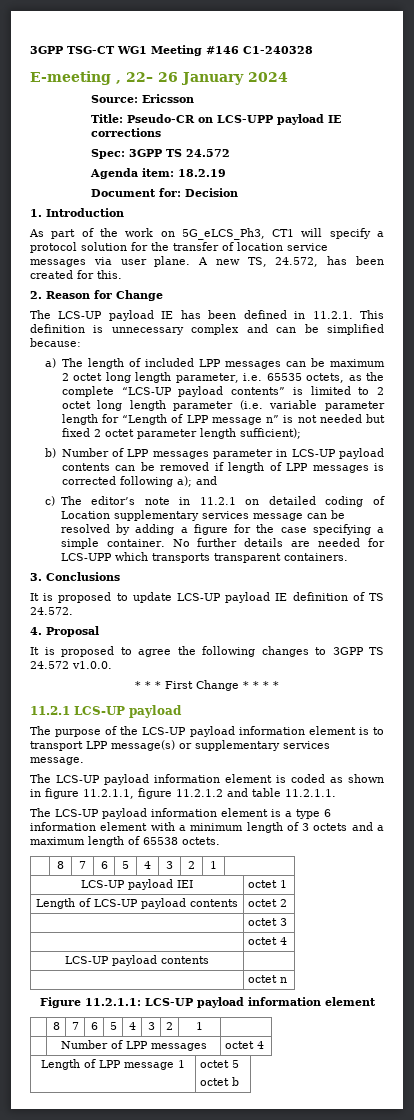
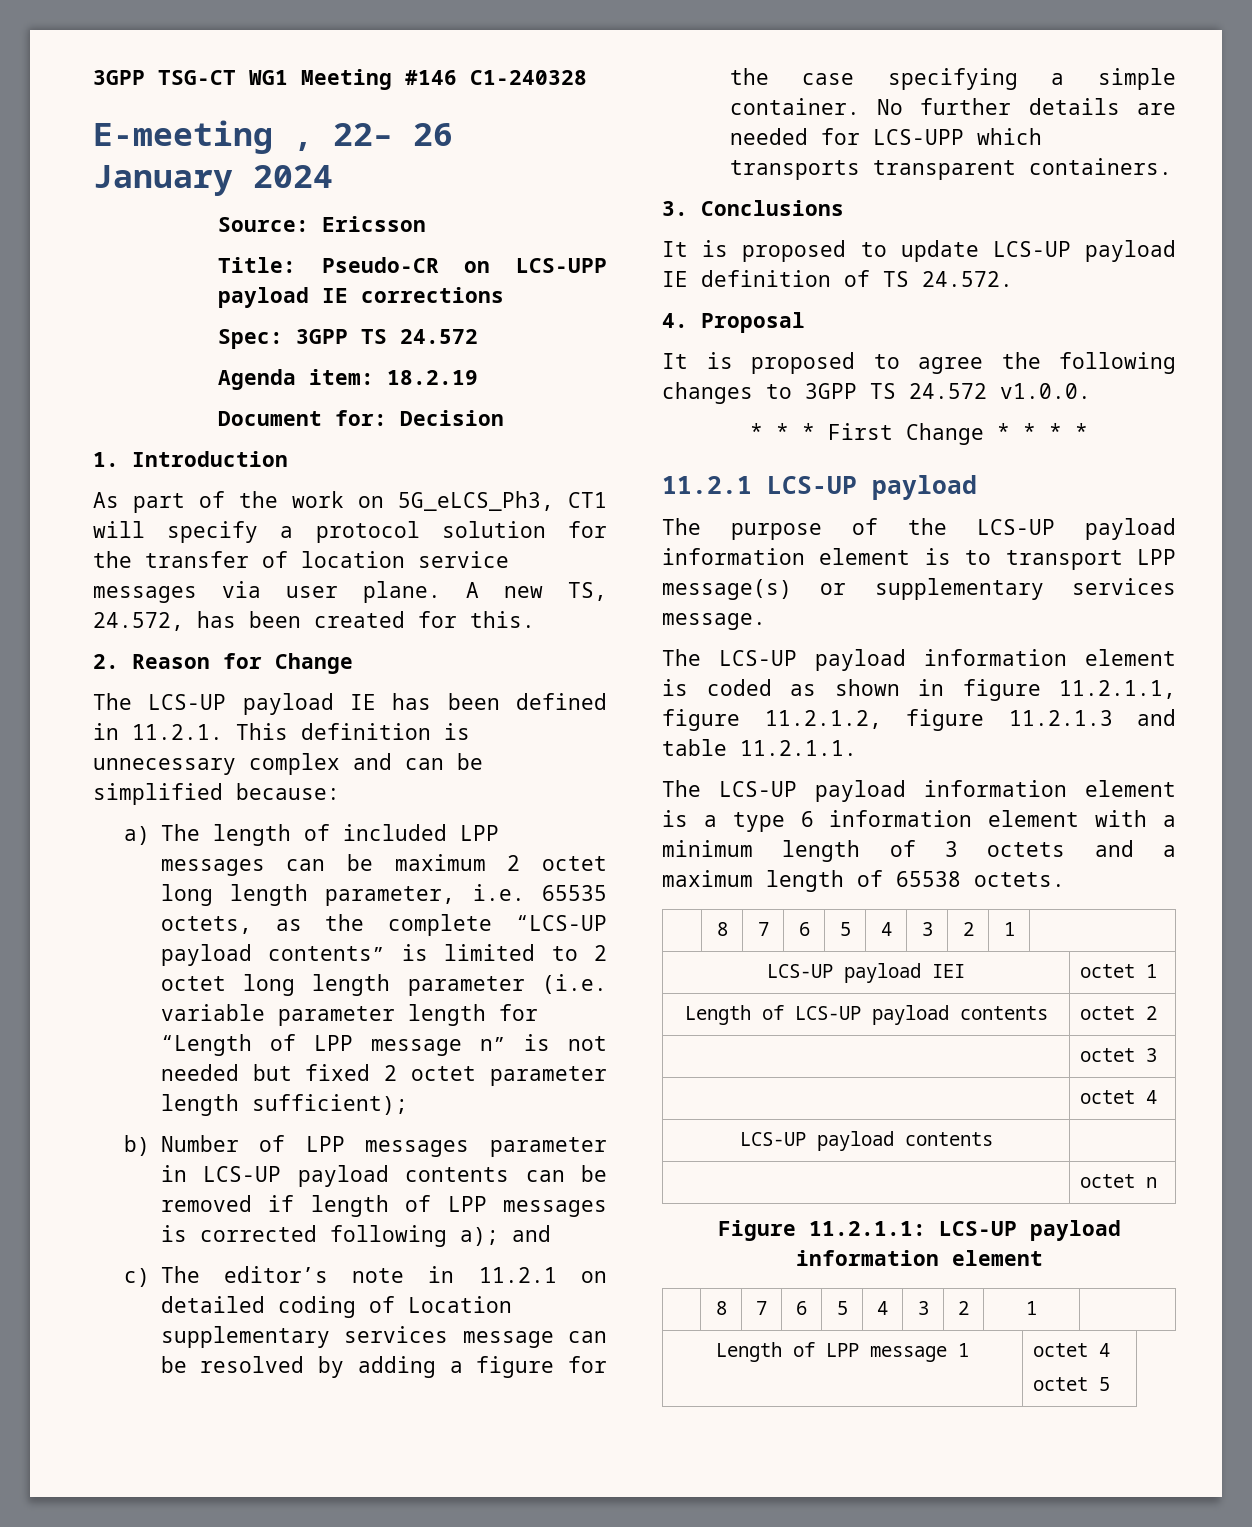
[176,789,223,797] 11.2.1.2 -> [764,709,1113,731] 11.2.1.2, figure 11.2.1.3
[60,1040,207,1051] [225,1041,265,1049] // | Number of LPP messages | octet 4 -> (1037, 1308) none
[232,1060,240,1068] [200,1077,240,1086] 5 // octet b -> [1098,1343,1110,1357] [1032,1377,1110,1391] 4 // octet 5

